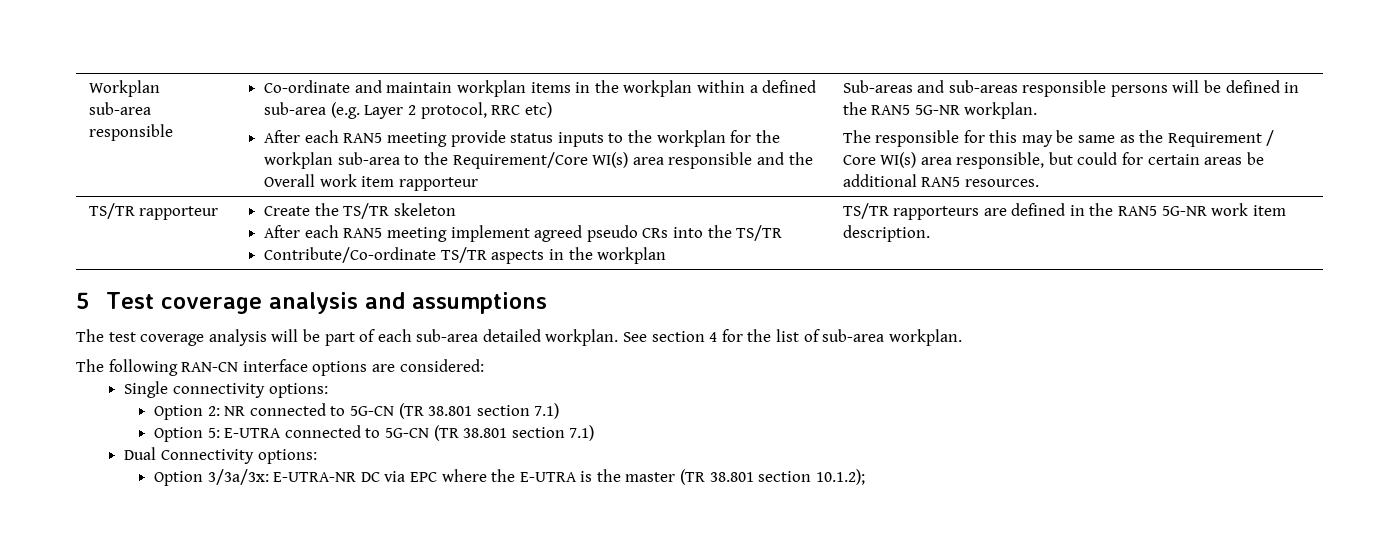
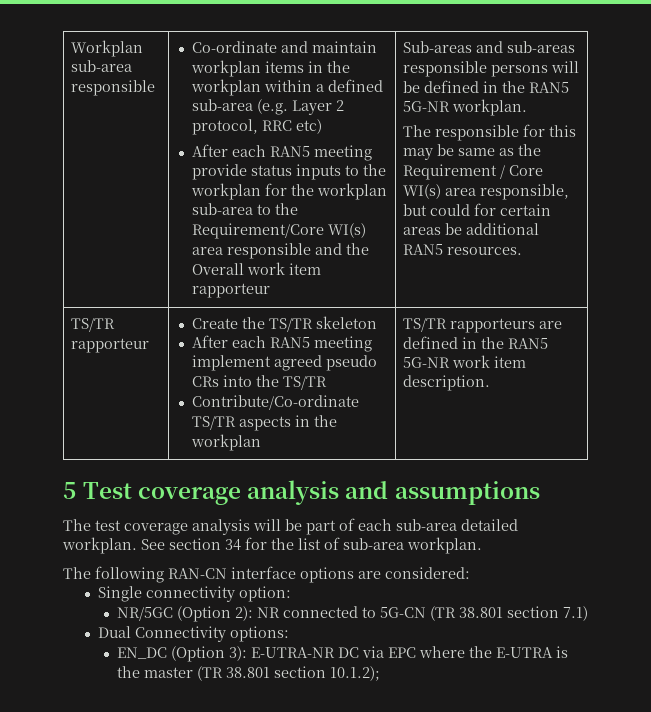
[709,332,718,342] 4 -> [225,539,241,551] 34
[268,383,328,398] [153,405,220,420] options: // Option 2: -> [238,586,291,602] [116,606,253,622] option: // NR/5GC (Option 2):
[153,425,595,442] // Option 5: E-UTRA connected to 5G-CN (TR 38.801 section 7.1) -> (588, 613) none
[153,469,269,486] Option 3/3a/3x: -> [116,646,247,662] EN_DC (Option 3):

